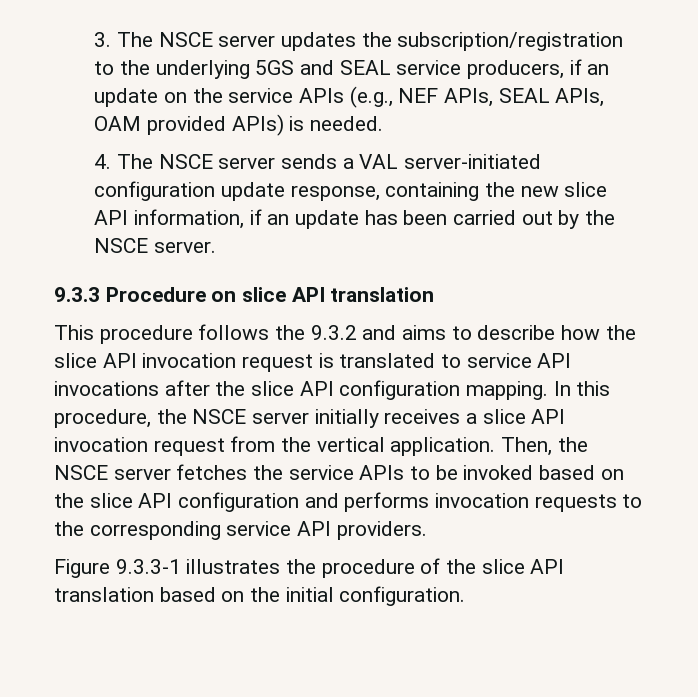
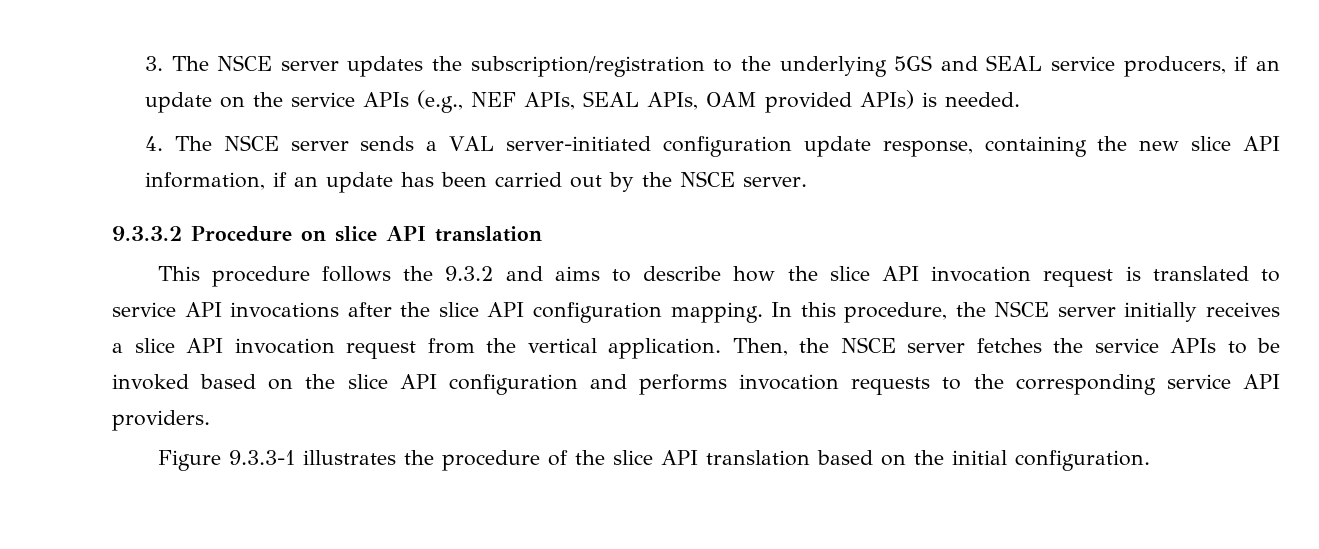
[54,287,100,302] 9.3.3 -> [112,226,182,241] 9.3.3.2

